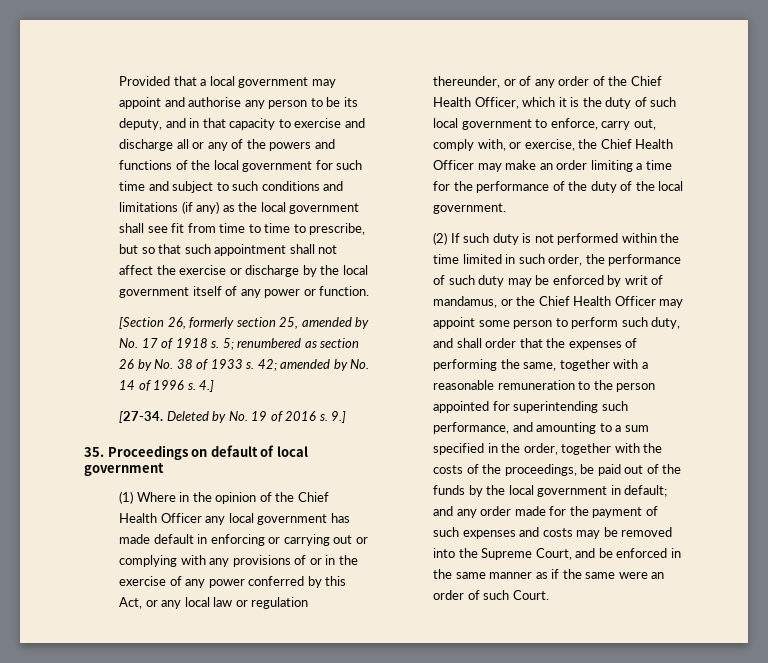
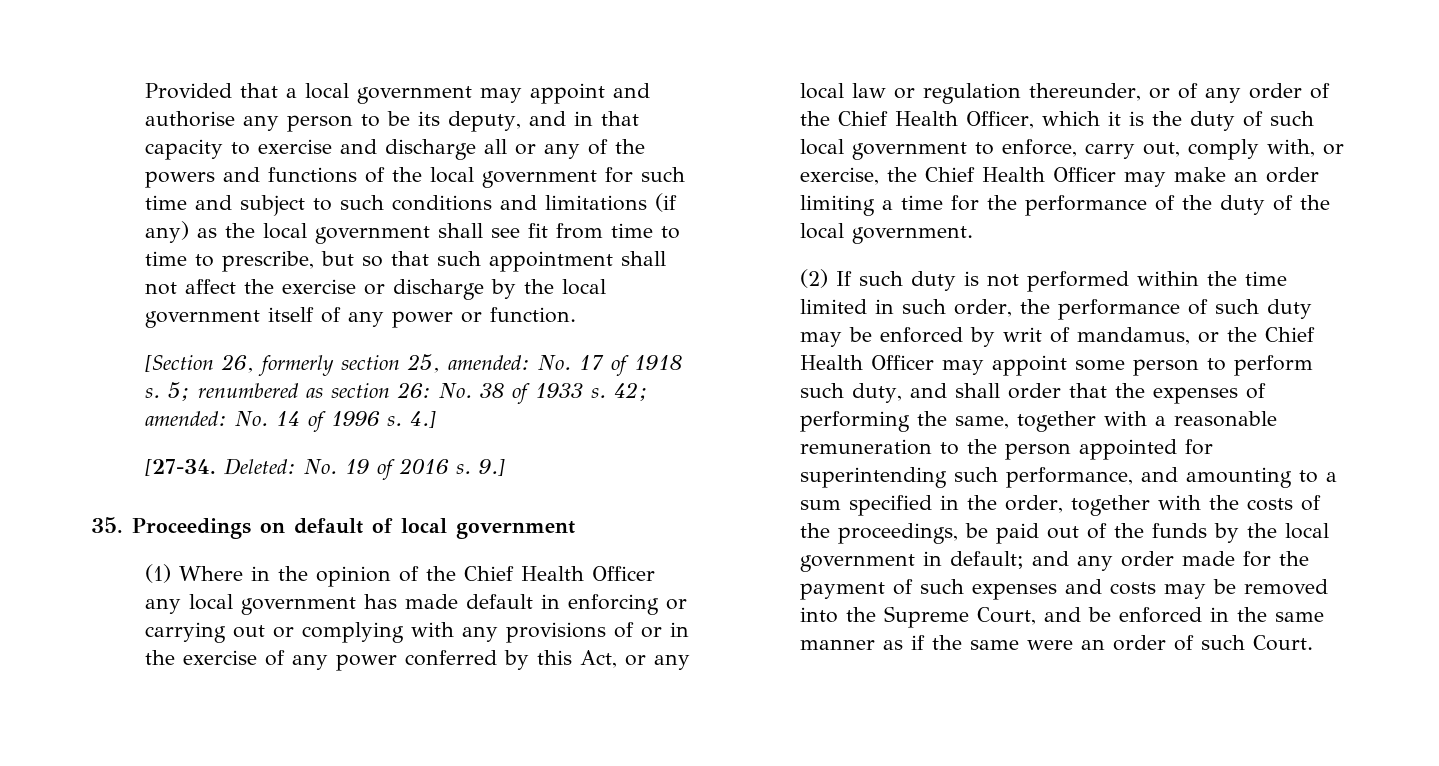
[301,317,370,329] amended by -> [447,355,530,370] amended:
[119,359,152,371] 26 by -> [396,382,431,398] 26:
[280,359,348,371] amended by -> [144,411,227,426] amended:
[166,411,227,423] Deleted by -> [223,458,296,475] Deleted:

